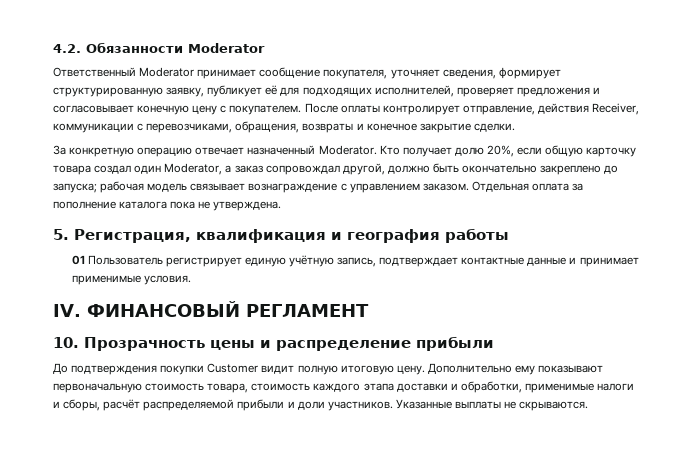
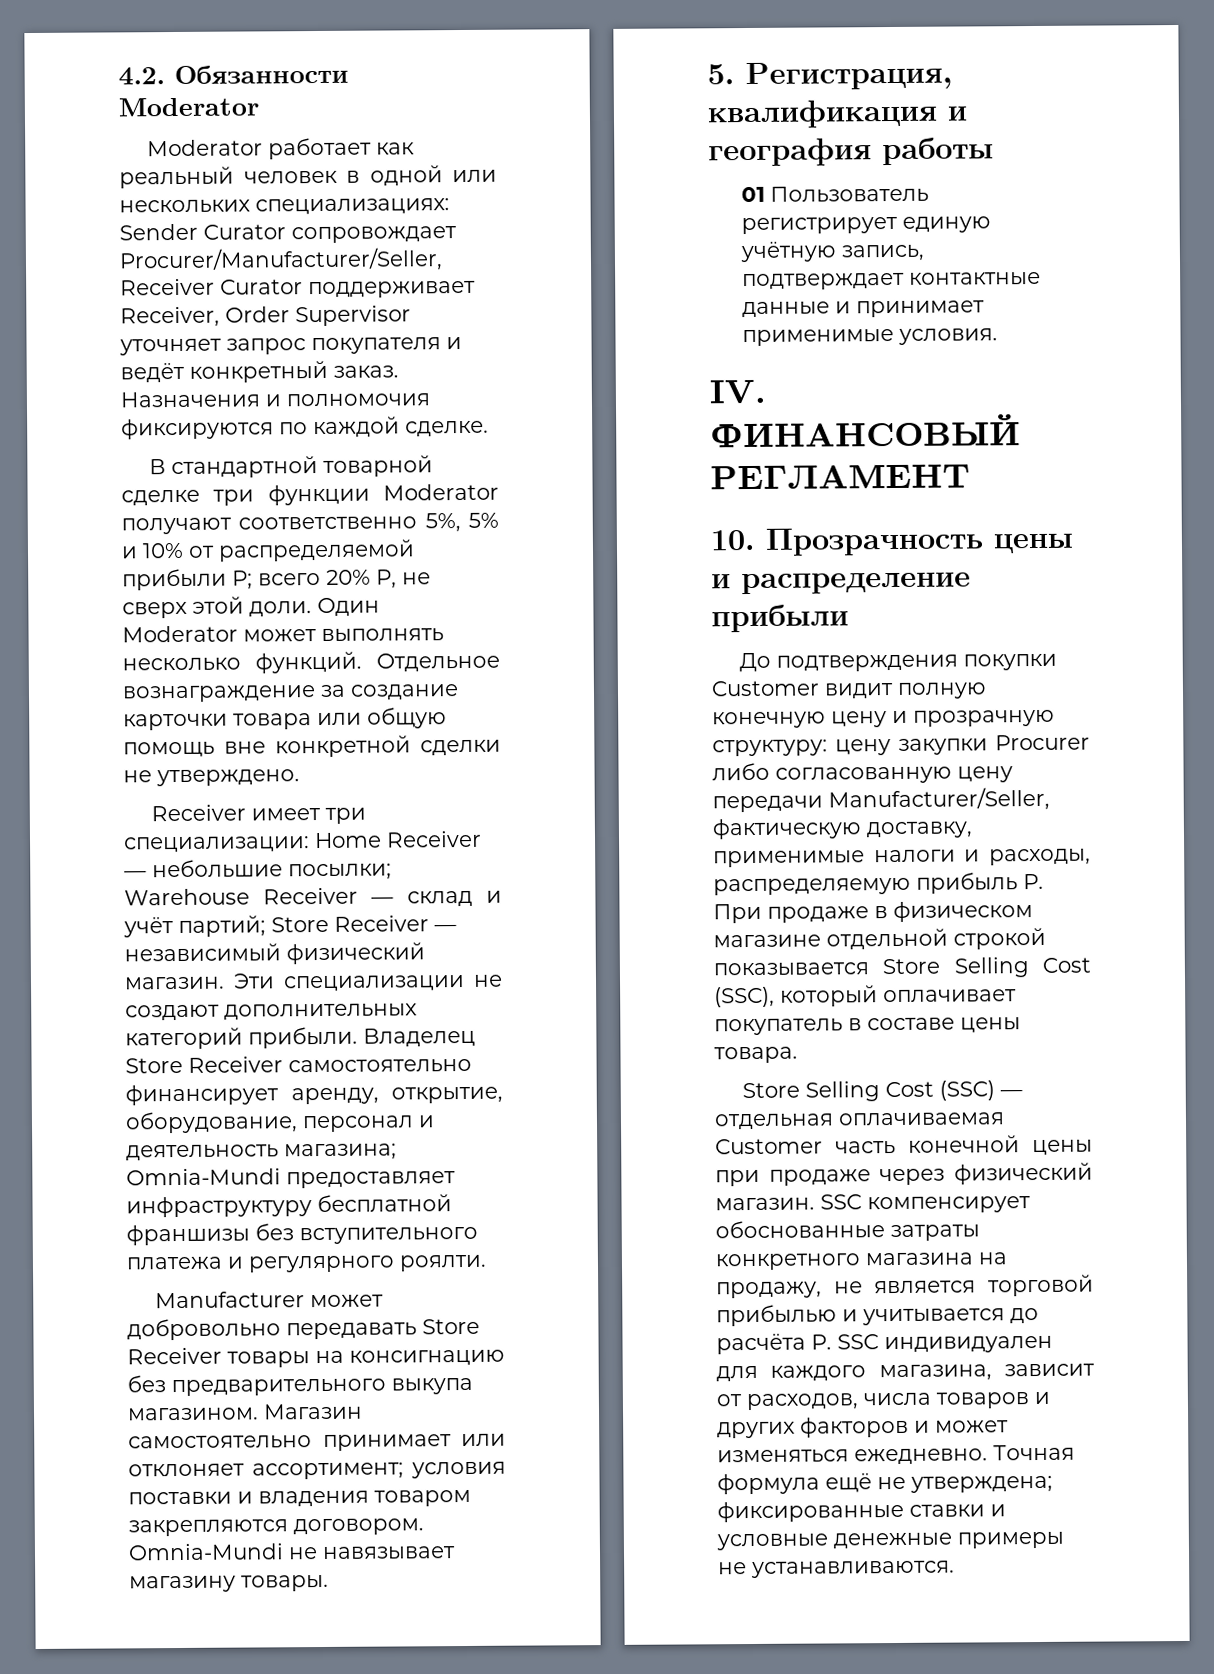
[53,67,561,79] [53,85,600,97] [53,103,640,115] [53,121,515,133] [53,145,637,157] [53,163,619,175] [53,181,584,193] [53,201,282,211] Ответственный Moderator принимает сообщение покупателя, уточняет сведения, формирует структурированную заявку, публикует её для подходящих исполнителей, проверяет предложения и согласовывает конечную цену с покупателем. После оплаты контролирует отправление, действия Receiver, коммуникации с перевозчиками, обращения, возвраты и конечное закрытие сделки. // За конкретную операцию отвечает назначенный Moderator. Кто получает долю 20%, если общую карточку товара создал один Moderator, а заказ сопровождал другой, должно быть окончательно закреплено до запуска; рабочая модель связывает вознаграждение с управлением заказом. Отдельная оплата за пополнение каталога пока не утверждена. -> [147,137,416,160] [119,165,497,189] [119,198,450,215] [119,223,457,244] [119,247,443,273] [120,278,476,299] [120,305,411,328] [119,337,462,356] [120,360,399,383] [120,391,430,408] [121,416,489,440] [149,455,434,479] [121,483,499,506] [121,512,499,535] [121,539,415,562] [122,568,431,591] [122,596,380,619] [122,625,444,643] [122,651,500,674] [122,684,459,703] [123,707,447,731] [123,735,501,758] [123,769,300,787] [151,804,367,824] [123,830,482,853] [124,859,392,881] [124,887,502,907] [123,915,457,938] [124,942,425,965] [124,973,503,992] [125,1003,417,1021] [125,1026,476,1050] [125,1056,472,1074] [125,1084,503,1106] [125,1111,435,1134] [126,1143,397,1161] [126,1168,456,1189] [126,1194,452,1218] [126,1223,478,1246] [126,1254,487,1273] [155,1291,385,1309] [127,1318,480,1341] [127,1347,505,1368] [127,1375,473,1397] [127,1403,363,1421] [128,1433,506,1452] [128,1461,506,1480] [128,1489,471,1507] [128,1518,424,1537] [128,1543,456,1561] [129,1574,329,1593] Moderator работает как реальный человек в одной или нескольких специализациях: Sender Curator сопровождает Procurer/Manufacturer/Seller, Receiver Curator поддерживает Receiver, Order Supervisor уточняет запрос покупателя и ведёт конкретный заказ. Назначения и полномочия фиксируются по каждой сделке. // В стандартной товарной сделке три функции Moderator получают соответственно 5%, 5% и 10% от распределяемой прибыли P; всего 20% P, не сверх этой доли. Один Moderator может выполнять несколько функций. Отдельное вознаграждение за создание карточки товара или общую помощь вне конкретной сделки не утверждено. // Receiver имеет три специализации: Home Receiver — небольшие посылки; Warehouse Receiver — склад и учёт партий; Store Receiver — независимый физический магазин. Эти специализации не создают дополнительных категорий прибыли. Владелец Store Receiver самостоятельно финансирует аренду, открытие, оборудование, персонал и деятельность магазина; Omnia-Mundi предоставляет инфраструктуру бесплатной франшизы без вступительного платежа и регулярного роялти. // Manufacturer может добровольно передавать Store Receiver товары на консигнацию без предварительного выкупа магазином. Магазин самостоятельно принимает или отклоняет ассортимент; условия поставки и владения товаром закрепляются договором. Omnia-Mundi не навязывает магазину товары.
[340,363,604,375] [53,381,635,393] [53,399,589,411] итоговую цену. Дополнительно ему показывают первоначальную стоимость товара, стоимость каждого этапа доставки и обработки, применимые налоги и сборы, расчёт распределяемой прибыли и доли участников. Указанные выплаты не скрываются. -> [712,709,1055,729] [712,734,1090,757] [712,762,1013,784] [712,786,1050,813] [712,818,973,840] [713,848,1091,868] [713,872,1044,896] [713,901,1033,924] [713,927,1046,950] [713,957,1091,978] [714,985,1017,1008] [714,1017,1021,1036] [714,1046,798,1064] [742,1080,1024,1102] [714,1112,1005,1130] [715,1135,1093,1156] [715,1162,1093,1187] [715,1194,1031,1214] [715,1220,980,1242] [715,1252,1007,1271] [716,1274,1094,1299] [716,1304,1039,1327] [716,1333,1053,1355] [716,1363,1095,1382] [716,1391,1050,1411] [717,1416,1009,1439] [717,1444,1075,1465] [717,1473,1053,1495] [717,1500,1006,1523] [716,1531,1064,1551] [718,1560,955,1579] конечную цену и прозрачную структуру: цену закупки Procurer либо согласованную цену передачи Manufacturer/Seller, фактическую доставку, применимые налоги и расходы, распределяемую прибыль P. При продаже в физическом магазине отдельной строкой показывается Store Selling Cost (SSC), который оплачивает покупатель в составе цены товара. // Store Selling Cost (SSC) — отдельная оплачиваемая Customer часть конечной цены при продаже через физический магазин. SSC компенсирует обоснованные затраты конкретного магазина на продажу, не является торговой прибылью и учитывается до расчёта P. SSC индивидуален для каждого магазина, зависит от расходов, числа товаров и других факторов и может изменяться ежедневно. Точная формула ещё не утверждена; фиксированные ставки и условные денежные примеры не устанавливаются.

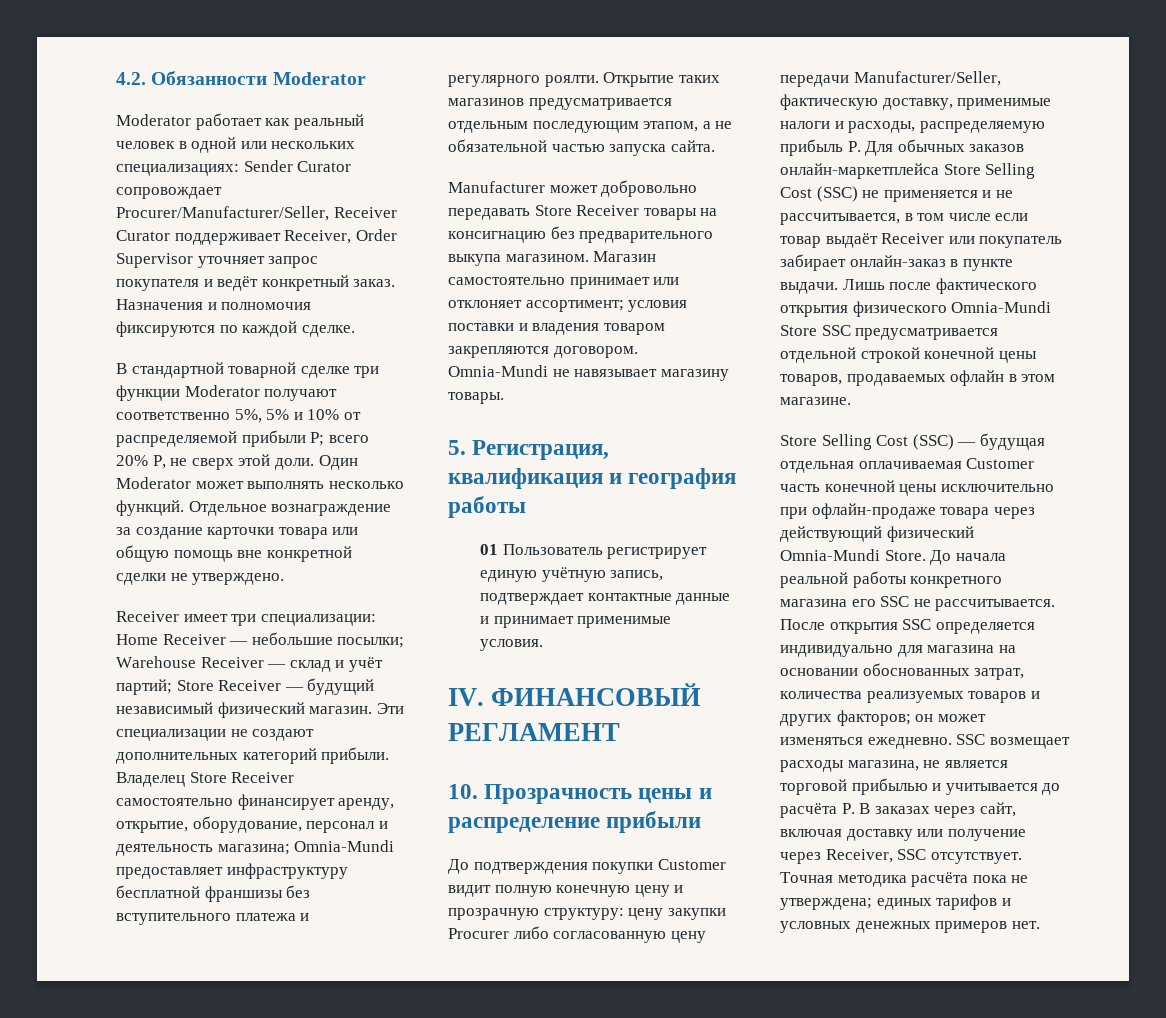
(457, 928) none -> [307,678,375,695] будущий
(487, 1263) none -> [603,72,720,87] [448,98,672,110] [448,121,733,133] [448,139,715,156] Открытие таких магазинов предусматривается отдельным последующим этапом, а не обязательной частью запуска сайта.
[713,901,1033,924] [713,927,1046,950] [713,957,1091,978] [714,985,1017,1008] [714,1017,1021,1036] [714,1046,798,1064] При продаже в физическом магазине отдельной строкой показывается Store Selling Cost (SSC), который оплачивает покупатель в составе цены товара. -> [865,139,1025,156] [780,163,1036,179] [780,186,1013,202] [780,213,1029,225] [780,233,1063,248] [780,254,1013,271] [780,278,1037,294] [780,301,1052,317] [780,325,999,340] [780,347,1037,363] [780,370,1056,386] [780,397,851,405] Для обычных заказов онлайн-маркетплейса Store Selling Cost (SSC) не применяется и не рассчитывается, в том числе если товар выдаёт Receiver или покупатель забирает онлайн-заказ в пункте выдачи. Лишь после фактического открытия физического Omnia-Mundi Store SSC предусматривается отдельной строкой конечной цены товаров, продаваемых офлайн в этом магазине.
(1024, 1093) none -> [979,433,1045,450] будущая
[715,1162,1093,1187] [715,1194,1031,1214] [715,1220,980,1242] [715,1252,1007,1271] [716,1281,822,1299] при продаже через физический магазин. SSC компенсирует обоснованные затраты конкретного магазина на продажу, -> [940,484,1054,492] [780,503,1035,519] [780,526,974,542] [780,549,1006,565] [780,571,1003,588] [780,596,1056,611] [780,619,1035,634] [780,645,1016,657] [780,663,1025,680] [780,691,1040,703] [780,710,986,726] [780,734,1070,749] [780,760,919,772] исключительно при офлайн-продаже товара через действующий физический Omnia-Mundi Store. До начала реальной работы конкретного магазина его SSC не рассчитывается. После открытия SSC определяется индивидуально для магазина на основании обоснованных затрат, количества реализуемых товаров и других факторов; он может изменяться ежедневно. SSC возмещает расходы магазина,
[837,1334,1053,1354] [716,1363,1095,1382] [716,1391,1050,1411] [717,1416,1009,1439] [717,1444,1075,1465] [717,1473,1053,1495] [717,1500,1006,1523] [716,1531,1064,1551] [718,1560,955,1579] SSC индивидуален для каждого магазина, зависит от расходов, числа товаров и других факторов и может изменяться ежедневно. Точная формула ещё не утверждена; фиксированные ставки и условные денежные примеры не устанавливаются. -> [859,802,1016,818] [780,829,1026,841] [780,849,1022,864] [780,872,1029,887] [780,894,1011,910] [780,921,1040,933] В заказах через сайт, включая доставку или получение через Receiver, SSC отсутствует. Точная методика расчёта пока не утверждена; единых тарифов и условных денежных примеров нет.

